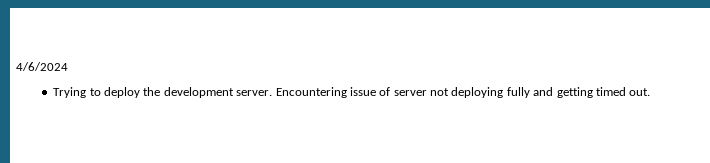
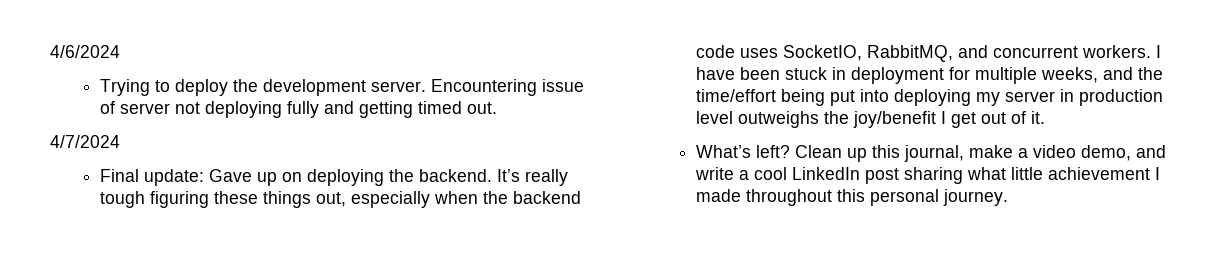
(651, 92) none -> [50,135,120,148] [100,169,569,186] [100,191,582,208] [696,45,1162,62] [696,67,1164,84] [696,89,1164,106] [696,111,1046,128] [696,145,1167,162] [695,167,1161,184] [696,189,1009,206] // 4/7/2024 // Final update: Gave up on deploying the backend. It’s really tough figuring these things out, especially when the backend code uses SocketIO, RabbitMQ, and concurrent workers. I have been stuck in deployment for multiple weeks, and the time/effort being put into deploying my server in production level outweighs the joy/benefit I get out of it. // What’s left? Clean up this journal, make a video demo, and write a cool LinkedIn post sharing what little achievement I made throughout this personal journey.

